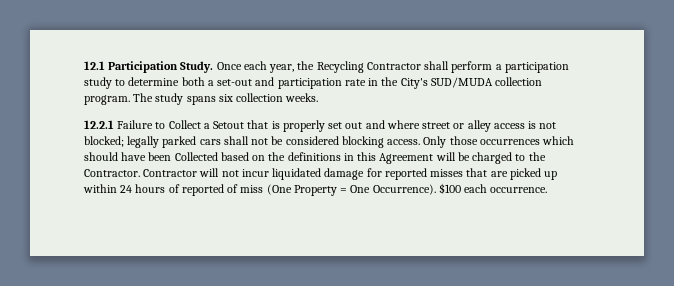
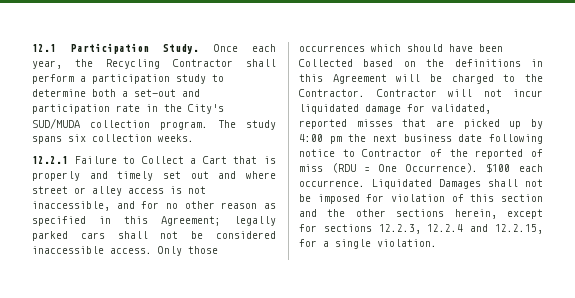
[213,121,245,129] Setout -> [202,156,227,164] Cart
(325, 126) none -> [89,171,154,181] and timely
[84,136,124,147] blocked; -> [32,201,276,211] [32,216,221,226] inaccessible, and for no other reason as specified in this Agreement;
[341,136,384,148] blocking -> [32,246,104,254] inaccessible
(382, 172) none -> [431,104,491,114] validated,
[83,184,180,193] within 24 hours of -> [531,119,543,129] [299,134,543,144] [299,149,468,157] by 4:00 pm the next business date following notice to Contractor of the
[266,184,337,196] (One Property -> [331,163,356,173] (RDU
(548, 190) none -> [372,179,543,189] [299,194,543,204] [299,209,543,219] [299,224,543,234] [299,239,437,249] Liquidated Damages shall not be imposed for violation of this section and the other sections herein, except for sections 12.2.3, 12.2.4 and 12.2.15, for a single violation.

